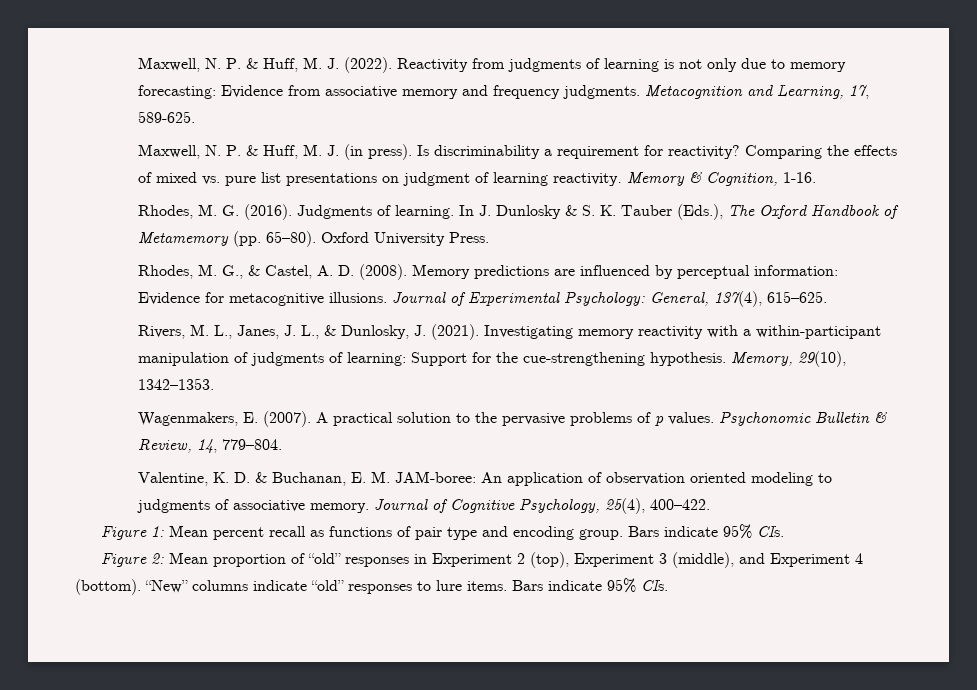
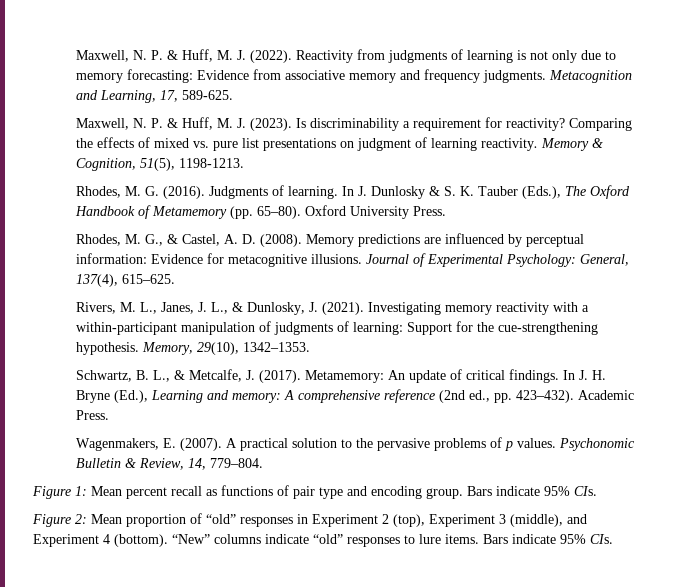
[343,144,412,160] (in press). -> [249,118,292,131] (2023).
[782,172,816,183] 1-16. -> [139,158,244,171] 51(5), 1198-1213.
(214, 384) none -> [75,369,606,383] [75,389,634,403] [75,410,109,420] // Schwartz, B. L., & Metcalfe, J. (2017). Metamemory: An update of critical findings. In J. H. Bryne (Ed.), Learning and memory: A comprehensive reference (2nd ed., pp. 423–432). Academic Press.
[137,471,832,486] [136,498,710,514] // Valentine, K. D. & Buchanan, E. M. JAM-boree: An application of observation oriented modeling to judgments of associative memory. Journal of Cognitive Psychology, 25(4), 400–422. -> (263, 463) none

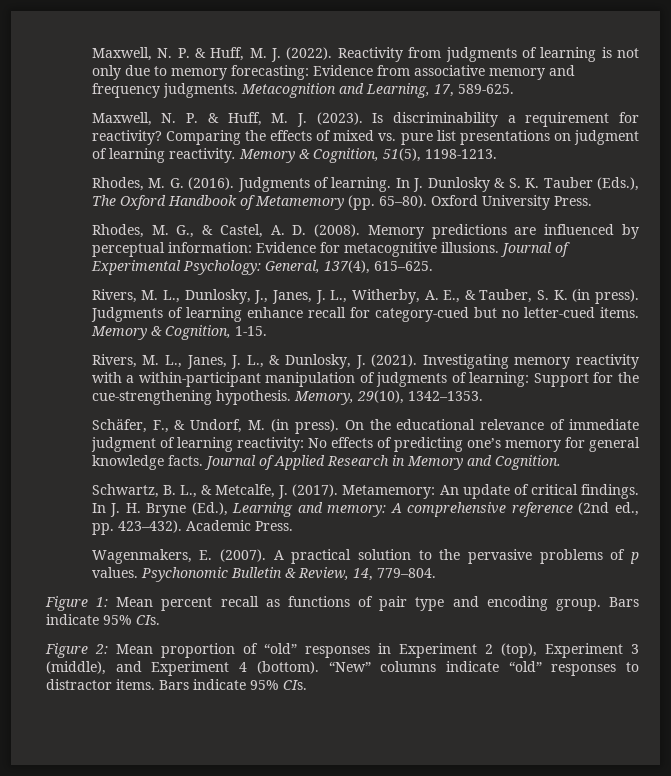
(175, 279) none -> [91,289,639,304] [90,307,639,322] [90,325,267,340] // Rivers, M. L., Dunlosky, J., Janes, J. L., Witherby, A. E., & Tauber, S. K. (in press). Judgments of learning enhance recall for category-cued but no letter-cued items. Memory & Cognition, 1-15.
(310, 347) none -> [91,419,639,434] [90,437,640,452] [91,455,561,470] // Schäfer, F., & Undorf, M. (in press). On the educational relevance of immediate judgment of learning reactivity: No effects of predicting one’s memory for general knowledge facts. Journal of Applied Research in Memory and Cognition.
[419,534,441,544] lure -> [46,679,112,690] distractor

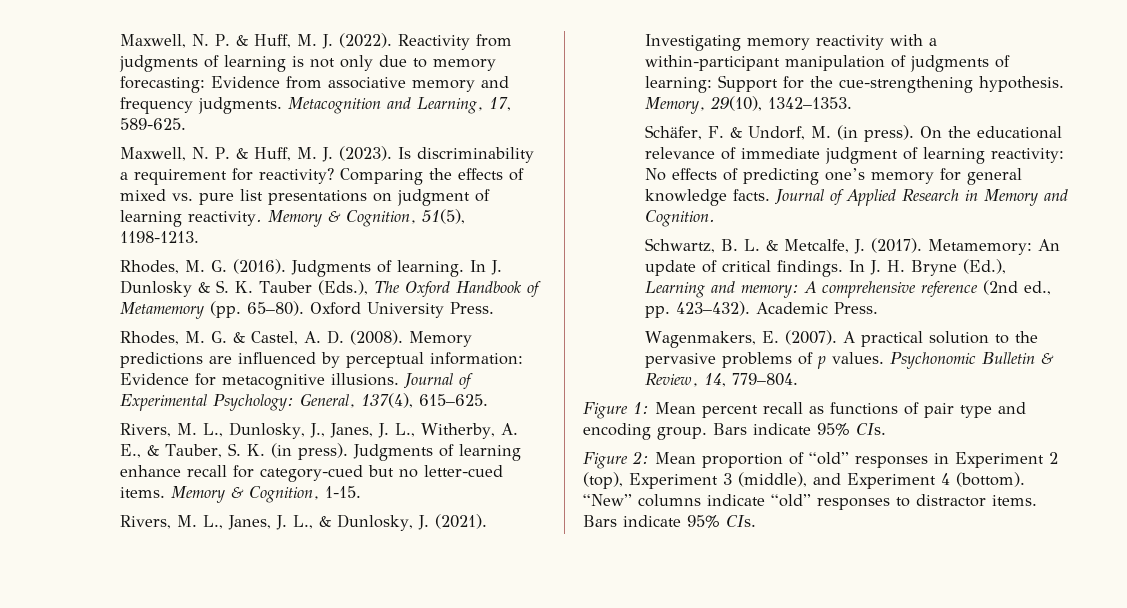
[176,225,195,238] G., -> [211,331,228,343] G.
[152,420,169,433] F., -> [708,126,725,138] F.
[179,485,197,498] L., -> [744,239,761,251] L.

